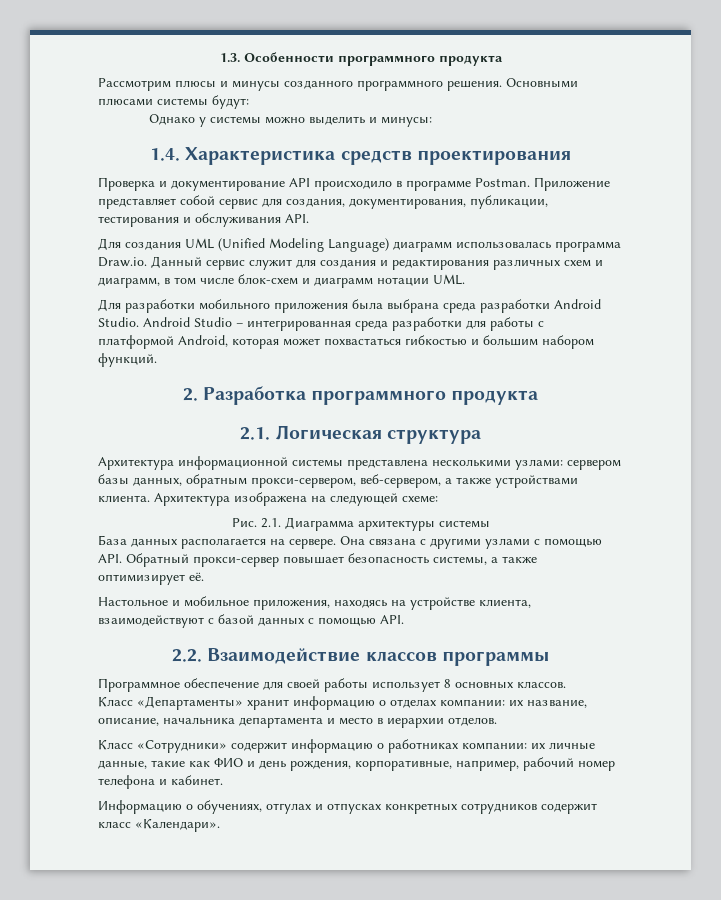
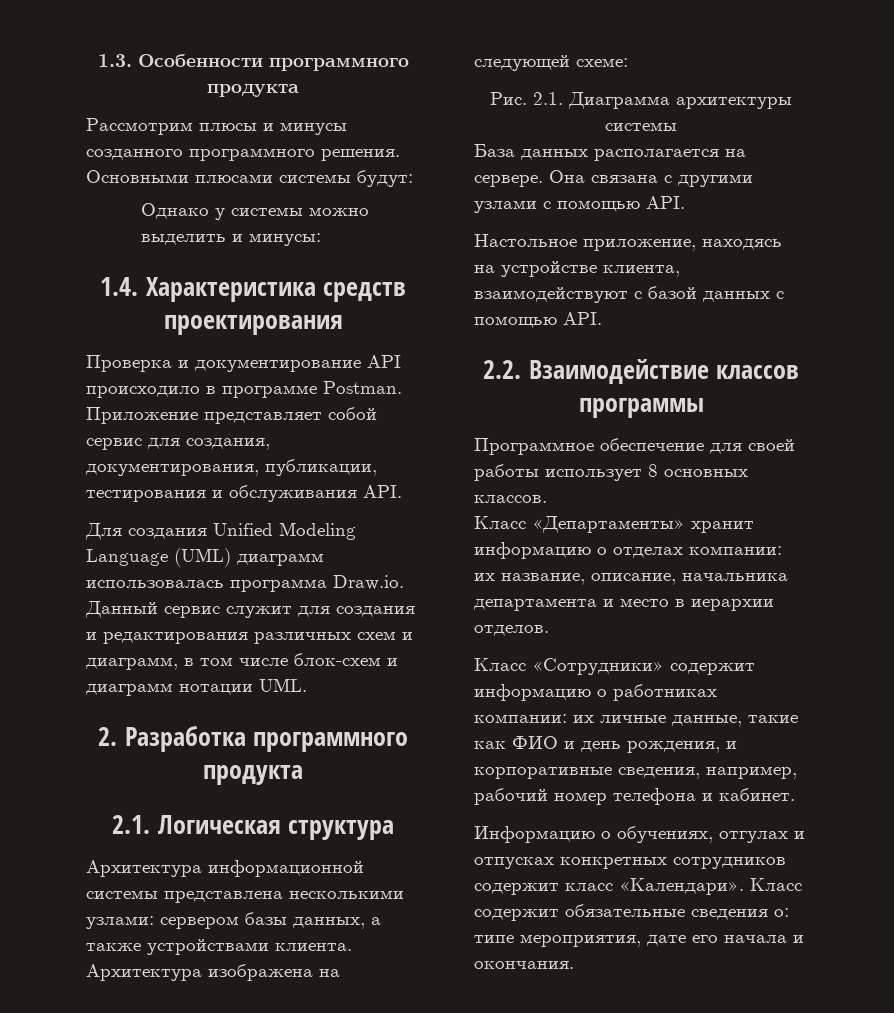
[185,238,389,252] UML (Unified Modeling Language) -> [213,522,356,540] [86,548,231,567] Unified Modeling Language (UML)
[98,299,601,313] [98,317,544,331] [98,335,594,349] [98,353,157,367] // Для разработки мобильного приложения была выбрана среда разработки Android Studio. Android Studio – интегрированная среда разработки для работы с платформой Android, которая может похвастаться гибкостью и большим набором функций. -> (307, 685) none
[186,474,441,488] обратным прокси-сервером, веб-сервером, -> (365, 923) none
[126,553,537,567] [98,572,204,585] [98,596,330,610] Обратный прокси-сервер повышает безопасность системы, а также оптимизирует её. // Настольное и мобильное приложения, -> [474,234,696,251] // Настольное приложение,
[355,760,452,771] корпоративные, -> [726,741,737,749] [474,767,700,779] и корпоративные сведения,
(220, 825) none -> [750,878,802,891] [474,904,789,921] [474,934,804,947] [474,961,574,969] Класс содержит обязательные сведения о: типе мероприятия, дате его начала и окончания.

